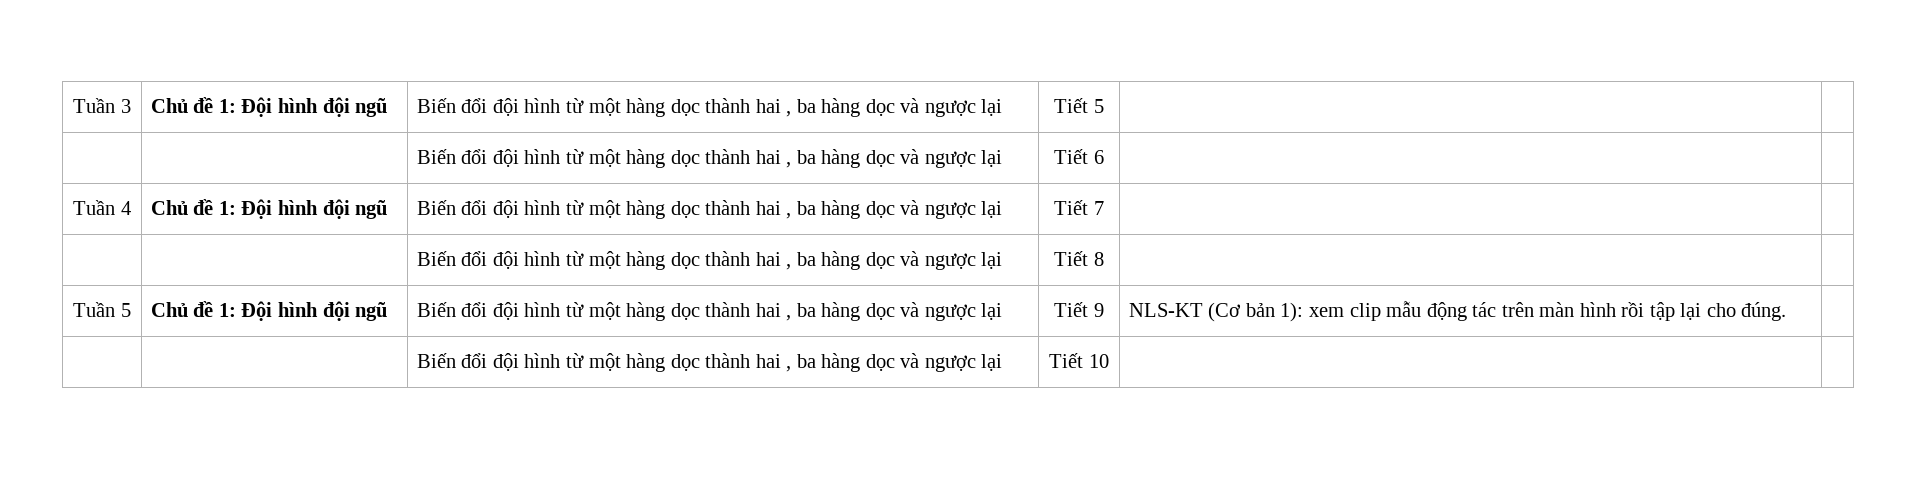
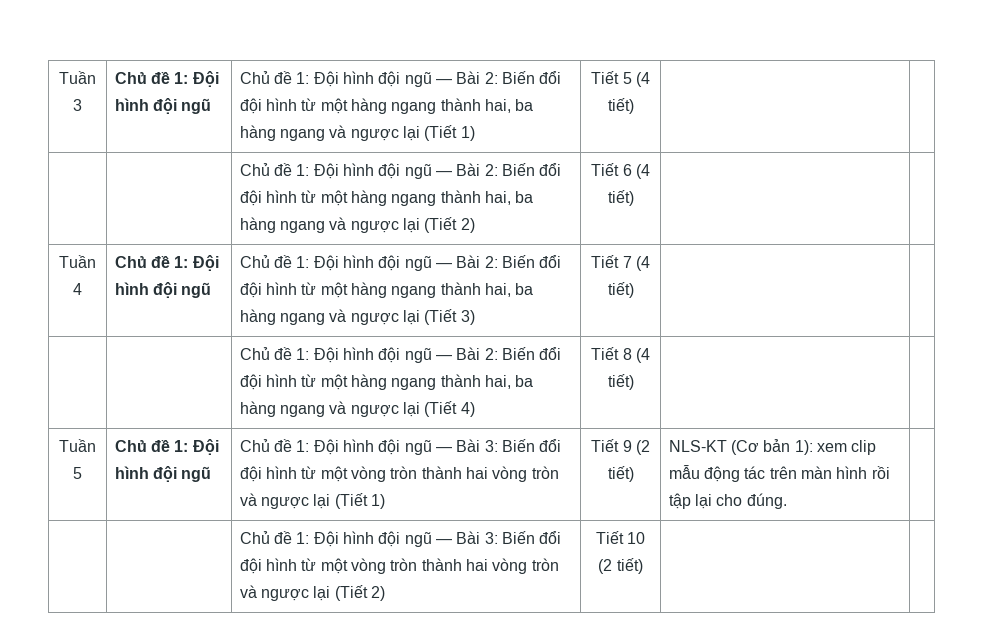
[416,98,1003,117] Biến đổi đội hình từ một hàng dọc thành hai , ba hàng dọc và ngược lại -> [239,71,562,87] [239,98,534,114] [239,125,475,141] Chủ đề 1: Đội hình đội ngũ — Bài 2: Biến đổi đội hình từ một hàng ngang thành hai, ba hàng ngang và ngược lại (Tiết 1)
[416,149,1003,168] | | // | | Biến đổi đội hình từ một hàng dọc thành hai , ba hàng dọc và ngược lại -> [635,72,650,87] [607,98,634,114] [239,163,562,179] [239,190,534,206] [239,217,475,233] (4 tiết) | | // | | Chủ đề 1: Đội hình đội ngũ — Bài 2: Biến đổi đội hình từ một hàng ngang thành hai, ba hàng ngang và ngược lại (Tiết 2)
(1104, 157) none -> [635,164,650,179] [607,190,634,206] (4 tiết)
[416,200,1003,219] Biến đổi đội hình từ một hàng dọc thành hai , ba hàng dọc và ngược lại -> [239,255,562,271] [239,282,534,298] [239,309,475,325] Chủ đề 1: Đội hình đội ngũ — Bài 2: Biến đổi đội hình từ một hàng ngang thành hai, ba hàng ngang và ngược lại (Tiết 3)
[416,251,1003,270] | | // | | Biến đổi đội hình từ một hàng dọc thành hai , ba hàng dọc và ngược lại -> [635,256,650,271] [607,282,634,298] [239,347,562,363] [239,374,534,390] [239,401,475,417] (4 tiết) | | // | | Chủ đề 1: Đội hình đội ngũ — Bài 2: Biến đổi đội hình từ một hàng ngang thành hai, ba hàng ngang và ngược lại (Tiết 4)
(1104, 259) none -> [635,348,650,363] [607,374,634,390] (4 tiết)
[416,302,1003,321] Biến đổi đội hình từ một hàng dọc thành hai , ba hàng dọc và ngược lại -> [239,439,562,455] [239,466,559,482] [239,493,385,509] Chủ đề 1: Đội hình đội ngũ — Bài 3: Biến đổi đội hình từ một vòng tròn thành hai vòng tròn và ngược lại (Tiết 1)
(1104, 310) none -> [635,440,650,455] [607,466,634,482] (2 tiết)
[416,353,1003,372] Biến đổi đội hình từ một hàng dọc thành hai , ba hàng dọc và ngược lại -> [239,531,562,547] [239,558,559,574] [239,585,385,601] Chủ đề 1: Đội hình đội ngũ — Bài 3: Biến đổi đội hình từ một vòng tròn thành hai vòng tròn và ngược lại (Tiết 2)
(1109, 361) none -> [598,558,643,574] (2 tiết)

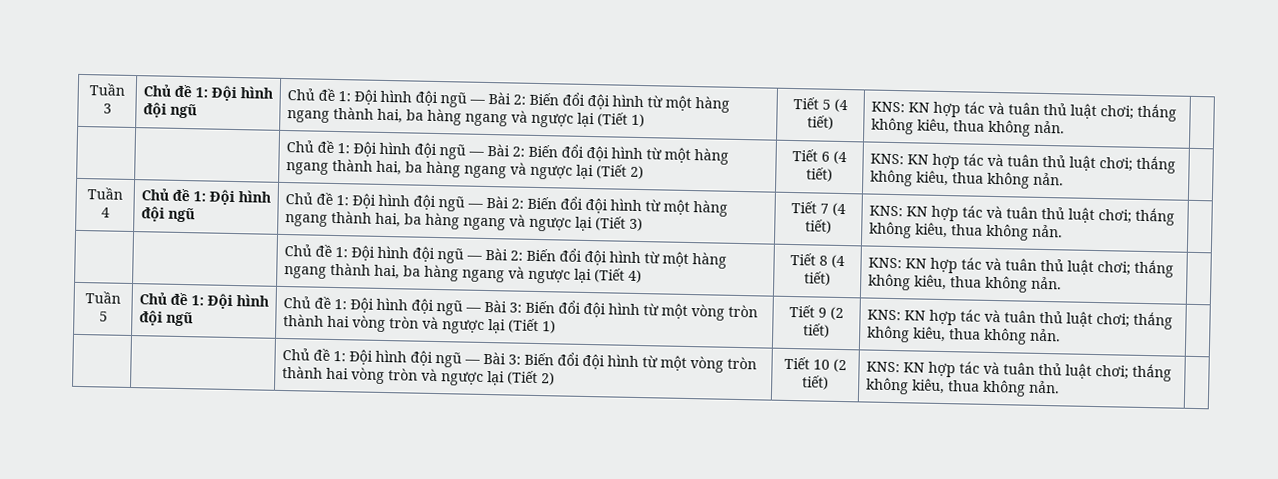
(634, 106) none -> [870,101,1177,122] [870,117,1065,137] KNS: KN hợp tác và tuân thủ luật chơi; thắng không kiêu, thua không nản.
(634, 198) none -> [869,153,1176,174] [869,169,1064,189] KNS: KN hợp tác và tuân thủ luật chơi; thắng không kiêu, thua không nản.
(634, 290) none -> [868,205,1175,226] [868,221,1063,241] KNS: KN hợp tác và tuân thủ luật chơi; thắng không kiêu, thua không nản.
(634, 382) none -> [867,257,1174,278] [867,273,1062,293] KNS: KN hợp tác và tuân thủ luật chơi; thắng không kiêu, thua không nản.
[668,439,877,455] [668,465,890,482] [668,493,787,509] NLS-KT (Cơ bản 1): xem clip mẫu động tác trên màn hình rồi tập lại cho đúng. -> [866,309,1173,330] [866,325,1061,345] KNS: KN hợp tác và tuân thủ luật chơi; thắng không kiêu, thua không nản.
(643, 566) none -> [865,361,1172,382] [865,377,1060,397] KNS: KN hợp tác và tuân thủ luật chơi; thắng không kiêu, thua không nản.

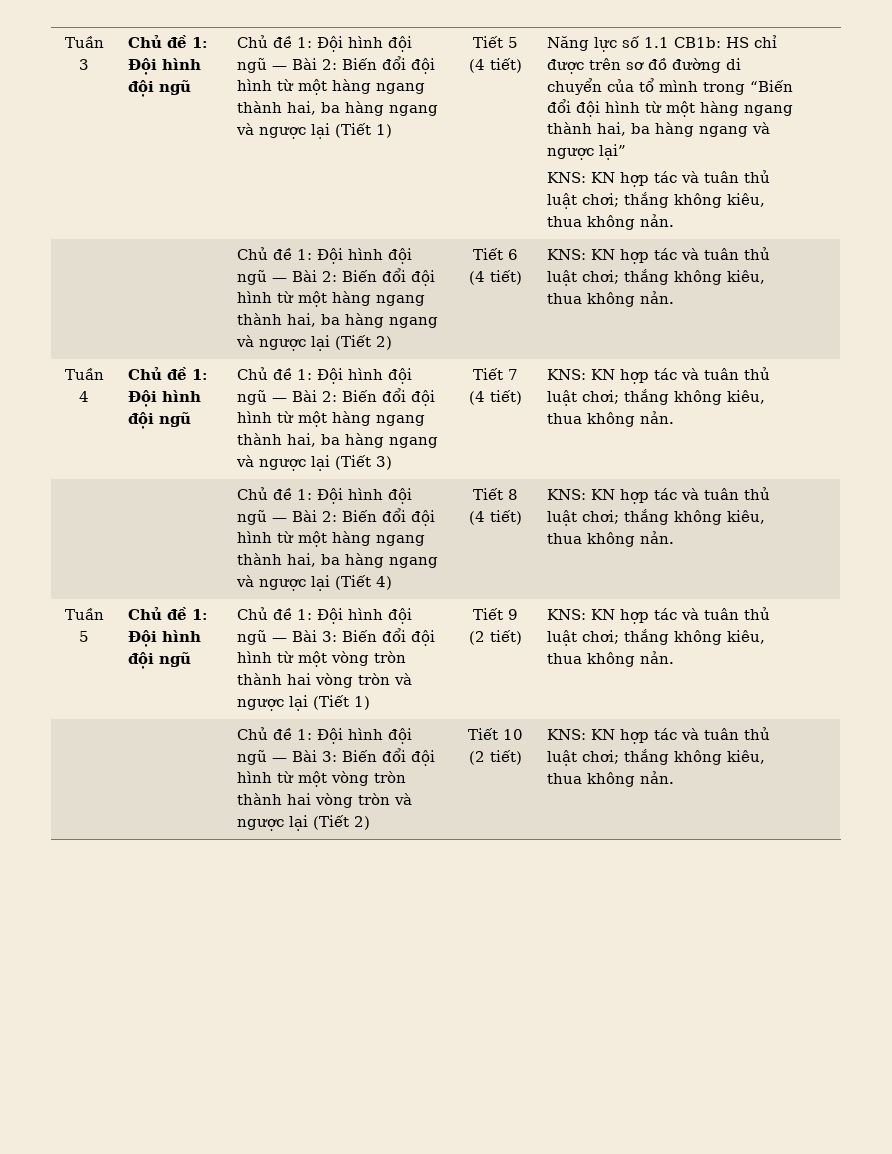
(834, 122) none -> [547,35,778,52] [547,58,742,74] [547,78,794,95] [547,99,794,117] [547,122,771,137] [547,144,627,160] Năng lực số 1.1 CB1b: HS chỉ được trên sơ đồ đường di chuyển của tổ mình trong “Biến đổi đội hình từ một hàng ngang thành hai, ba hàng ngang và ngược lại” //

